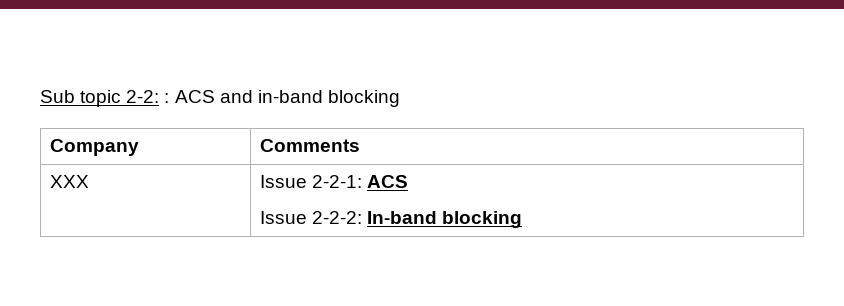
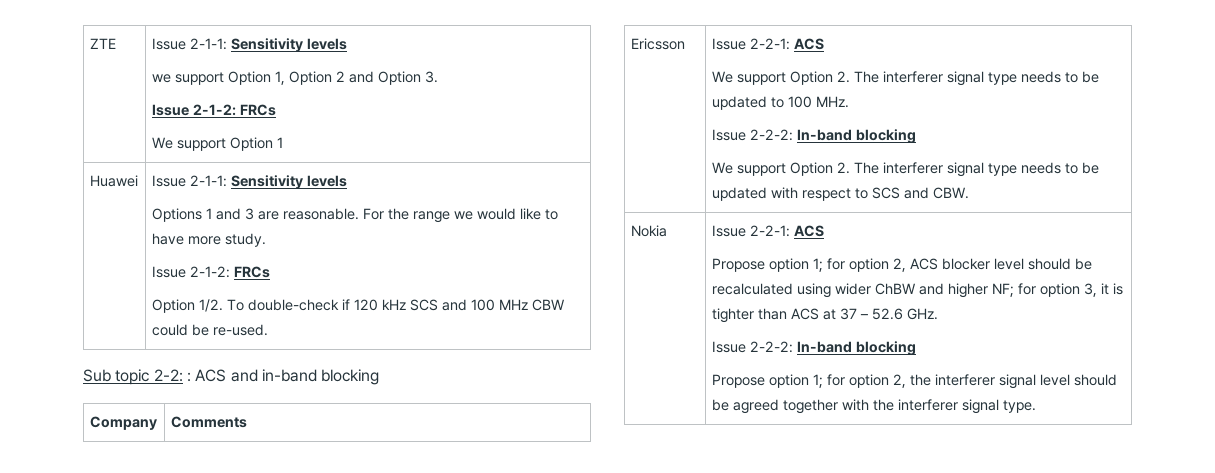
(40, 96) none -> [89,38,116,49] [151,38,347,52] [151,71,438,85] [151,104,276,116] [151,137,283,151] [89,175,138,187] [151,175,347,189] [151,208,558,223] [151,233,266,247] [151,266,270,278] [151,299,565,313] [151,324,268,336] ZTE | Issue 2-1-1: Sensitivity levels // we support Option 1, Option 2 and Option 3. // Issue 2-1-2: FRCs // We support Option 1 // Huawei | Issue 2-1-1: Sensitivity levels // Options 1 and 3 are reasonable. For the range we would like to have more study. // Issue 2-1-2: FRCs // Option 1/2. To double-check if 120 kHz SCS and 100 MHz CBW could be re-used. //
[49,175,89,188] [259,175,408,188] [259,211,523,228] XXX | Issue 2-2-1: ACS // Issue 2-2-2: In-band blocking -> [630,38,685,50] [711,38,824,50] [711,71,1099,86] [711,96,849,110] [711,129,916,144] [711,162,1099,177] [711,187,969,201] [630,225,667,237] [711,225,824,237] [711,258,1092,272] [711,283,1123,298] [711,308,938,323] [711,341,916,356] [711,374,1117,389] [711,399,1036,414] Ericsson | Issue 2-2-1: ACS // We support Option 2. The interferer signal type needs to be updated to 100 MHz. // Issue 2-2-2: In-band blocking // We support Option 2. The interferer signal type needs to be updated with respect to SCS and CBW. // Nokia | Issue 2-2-1: ACS // Propose option 1; for option 2, ACS blocker level should be recalculated using wider ChBW and higher NF; for option 3, it is tighter than ACS at 37 – 52.6 GHz. // Issue 2-2-2: In-band blocking // Propose option 1; for option 2, the interferer signal level should be agreed together with the interferer signal type.

